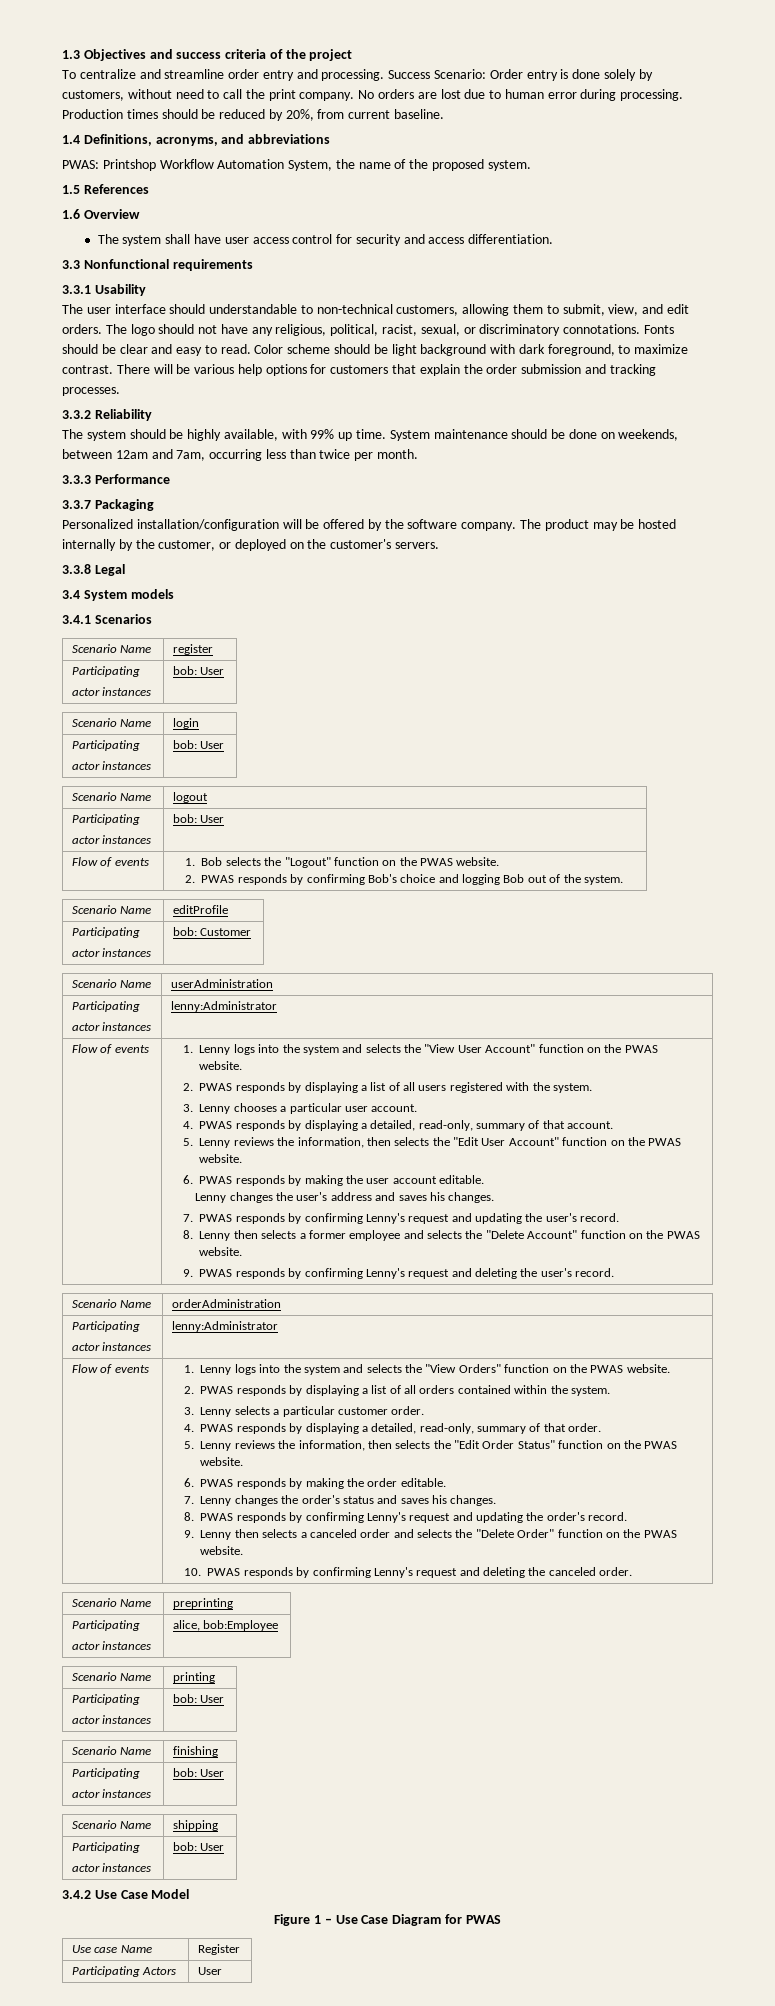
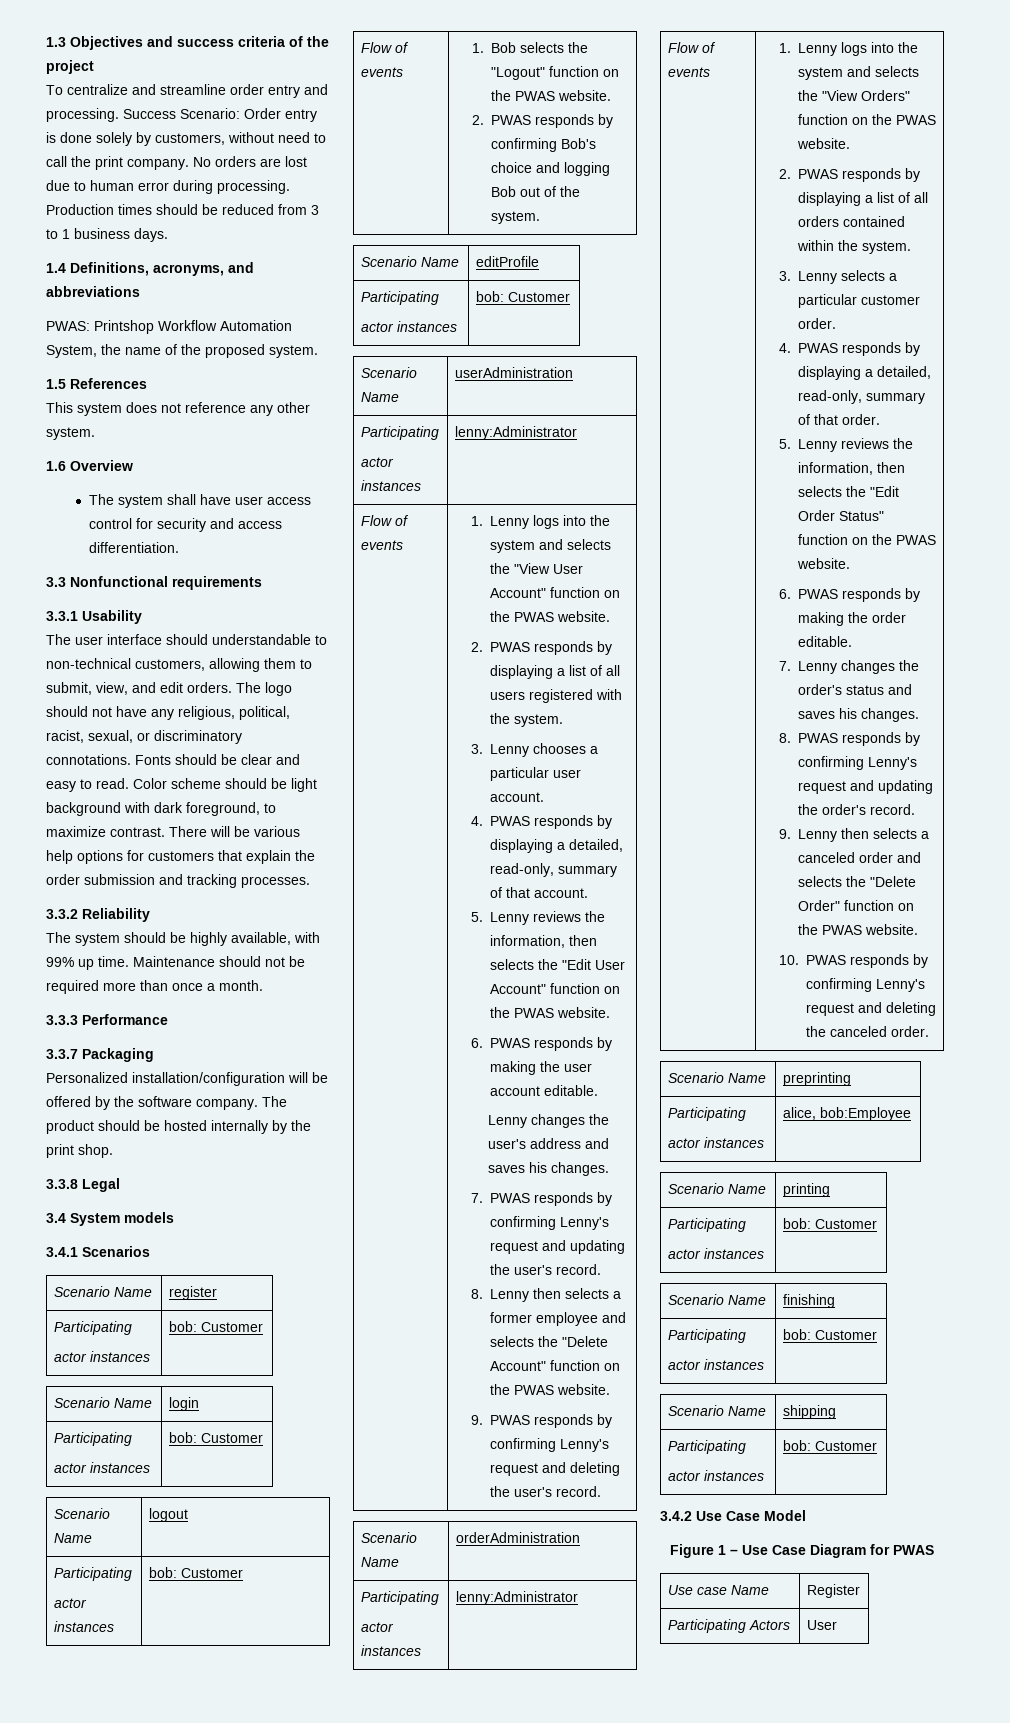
[268,109,445,121] by 20%, from current baseline. -> [278,204,319,215] [46,228,168,242] from 3 to 1 business days.
(149, 189) none -> [46,402,310,416] [46,427,95,440] // This system does not reference any other system.
[389,429,679,441] [62,449,374,461] System maintenance should be done on weekends, between 12am and 7am, occurring less than twice per -> [133,956,305,967] [46,980,215,994] Maintenance should not be required more than once a
[592,522,618,531] may -> [98,1120,140,1131] should
[158,539,440,551] customer, or deployed on the customer's servers. -> [46,1144,113,1158] print shop.
[200,667,225,675] User -> [200,1322,263,1332] Customer
[200,741,225,749] User -> [200,1433,263,1443] Customer
[200,815,225,823] User -> [180,1568,243,1578] Customer
[200,1695,225,1703] User -> [814,1219,877,1229] Customer
[200,1769,225,1777] User -> [814,1330,877,1340] Customer
[200,1843,225,1851] User -> [814,1441,877,1451] Customer

